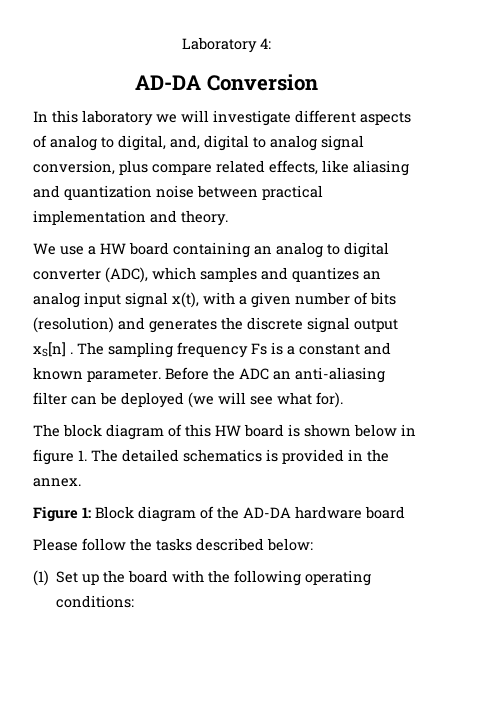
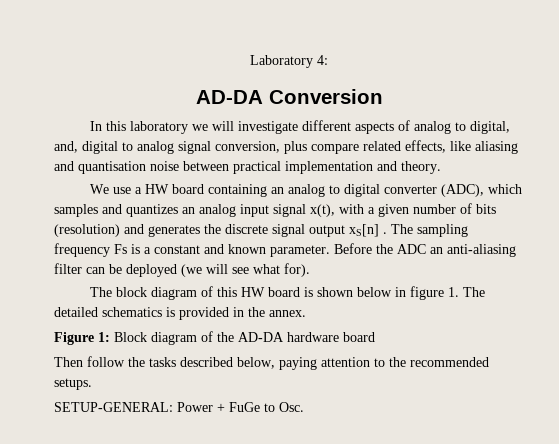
[64,185,152,200] quantization -> [78,161,146,174] quantisation
[33,538,78,551] Please -> [54,357,83,367] Then
[267,538,313,551] [33,570,372,586] [56,595,135,608] below: // (1) Set up the board with the following operating conditions: -> [237,357,489,370] [54,378,92,390] [54,402,304,412] below, paying attention to the recommended setups. // SETUP-GENERAL: Power + FuGe to Osc.

